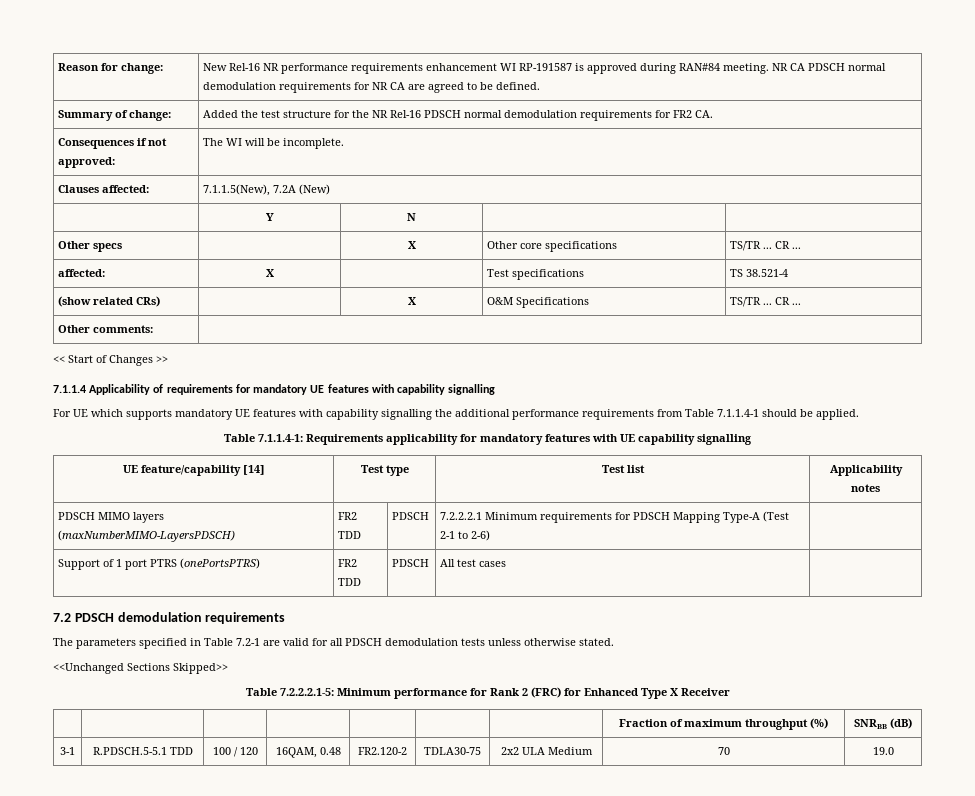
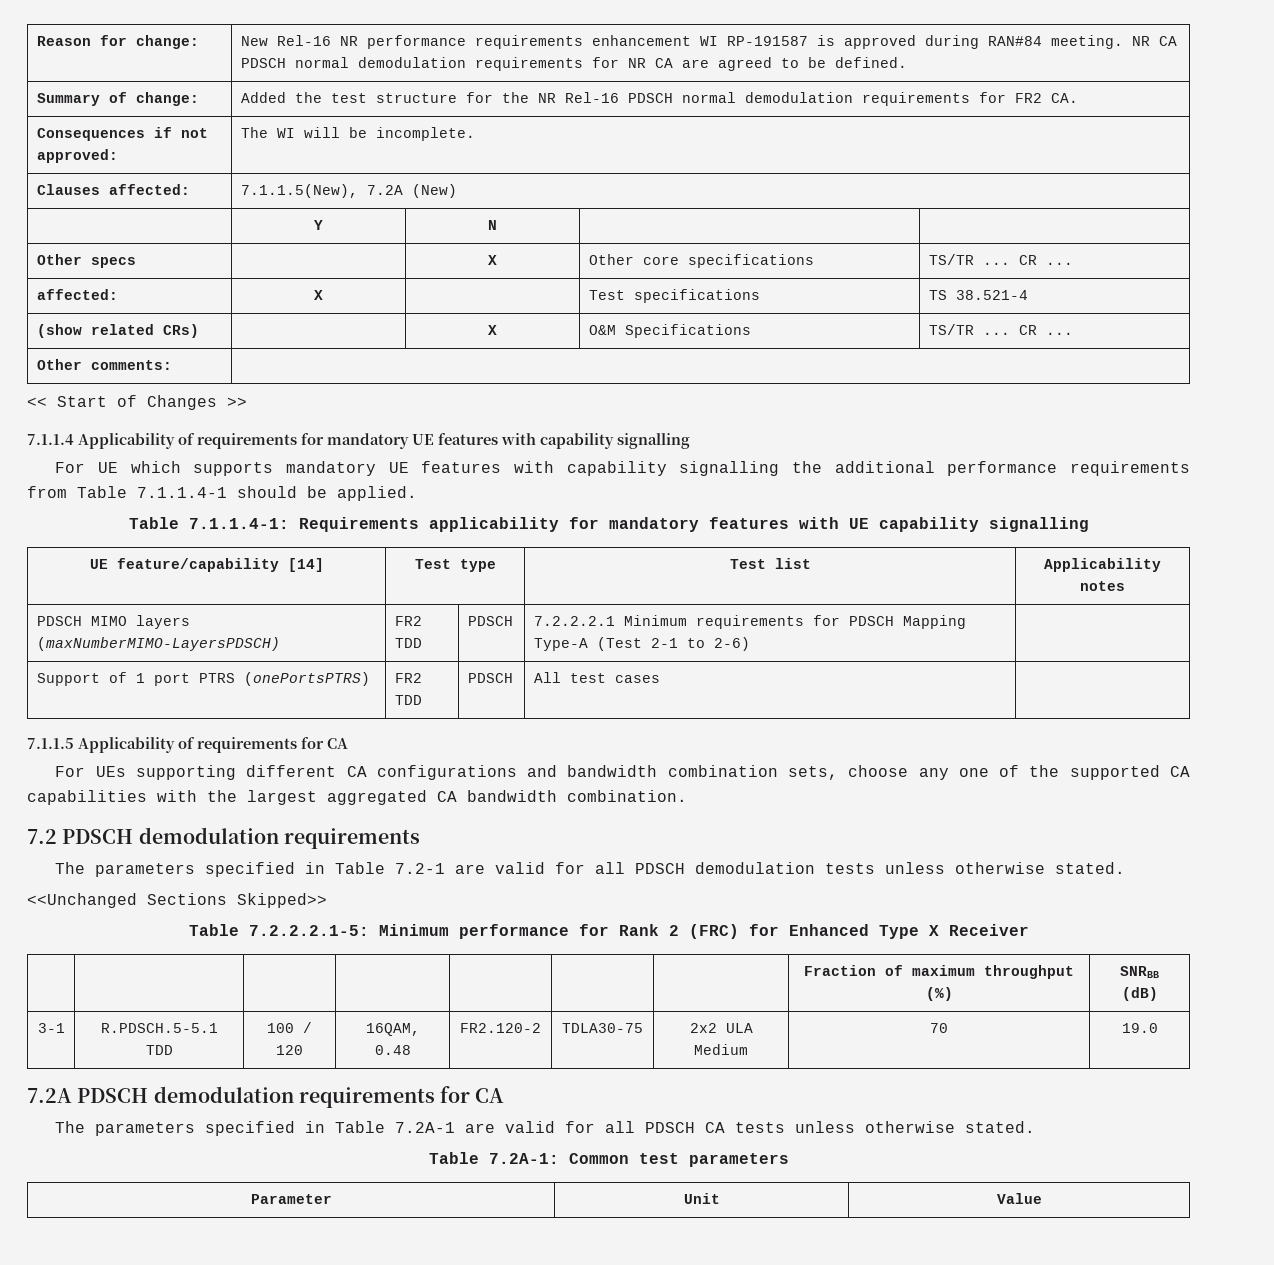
(507, 564) none -> [27,737,348,753] [55,765,1190,780] [27,790,687,805] // 7.1.1.5 Applicability of requirements for CA // For UEs supporting different CA configurations and bandwidth combination sets, choose any one of the supported CA capabilities with the largest aggregated CA bandwidth combination.
(894, 751) none -> [27,1086,505,1108] [55,1121,1036,1136] [428,1152,789,1167] [250,1194,332,1204] [683,1193,720,1204] [996,1193,1042,1204] // 7.2A PDSCH demodulation requirements for CA // The parameters specified in Table 7.2A-1 are valid for all PDSCH CA tests unless otherwise stated. // Table 7.2A-1: Common test parameters // Parameter | Unit | Value

